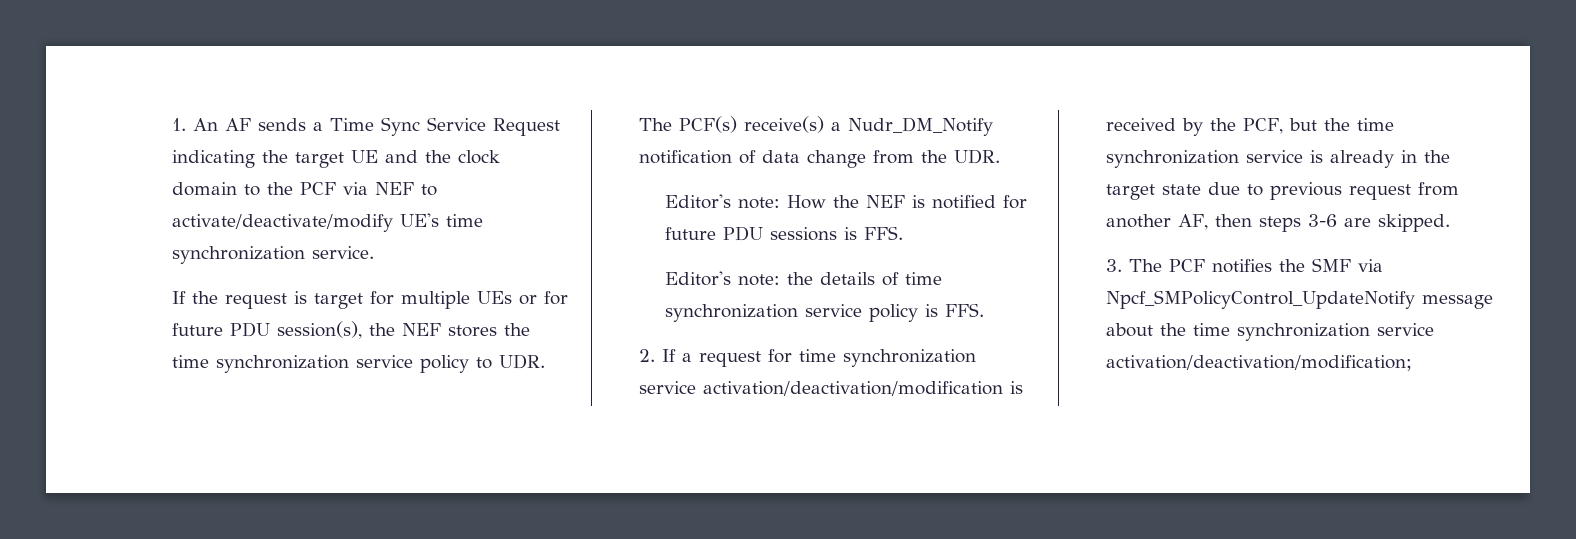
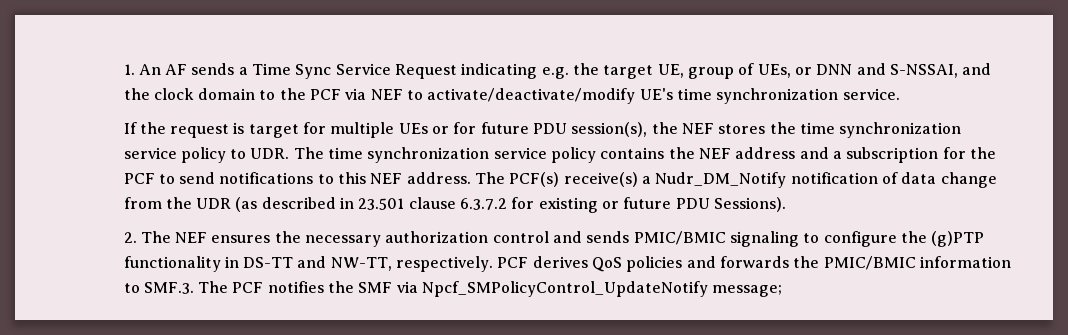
[262,150,379,168] the target UE -> [541,63,958,79] e.g. the target UE, group of UEs, or DNN and S-NSSAI,
(673, 124) none -> [328,147,996,163] [123,172,506,184] time synchronization service policy contains the NEF address and a subscription for the PCF to send notifications to this NEF address. The
[954,149,1001,164] [665,194,1028,209] [665,226,904,241] [665,271,943,286] [665,303,985,322] [639,349,977,367] [639,381,1024,396] [1106,118,1395,136] [1106,150,1451,168] [1106,182,1460,200] [1106,214,1451,232] [1106,259,1123,272] UDR. // Editor's note: How the NEF is notified for future PDU sessions is FFS. // Editor's note: the details of time synchronization service policy is FFS. // 2. If a request for time synchronization service activation/deactivation/modification is received by the PCF, but the time synchronization service is already in the target state due to previous request from another AF, then steps 3-6 are skipped. // 3. -> [196,197,786,213] [123,231,985,247] [123,256,1011,272] [123,282,194,294] UDR (as described in 23.501 clause 6.3.7.2 for existing or future PDU Sessions). // 2. The NEF ensures the necessary authorization control and sends PMIC/BMIC signaling to configure the (g)PTP functionality in DS-TT and NW-TT, respectively. PCF derives QoS policies and forwards the PMIC/BMIC information to SMF.3.
[1422,295,1494,309] [1106,323,1435,341] [1106,355,1413,371] message about the time synchronization service activation/deactivation/modification; -> [712,285,783,297] message;

